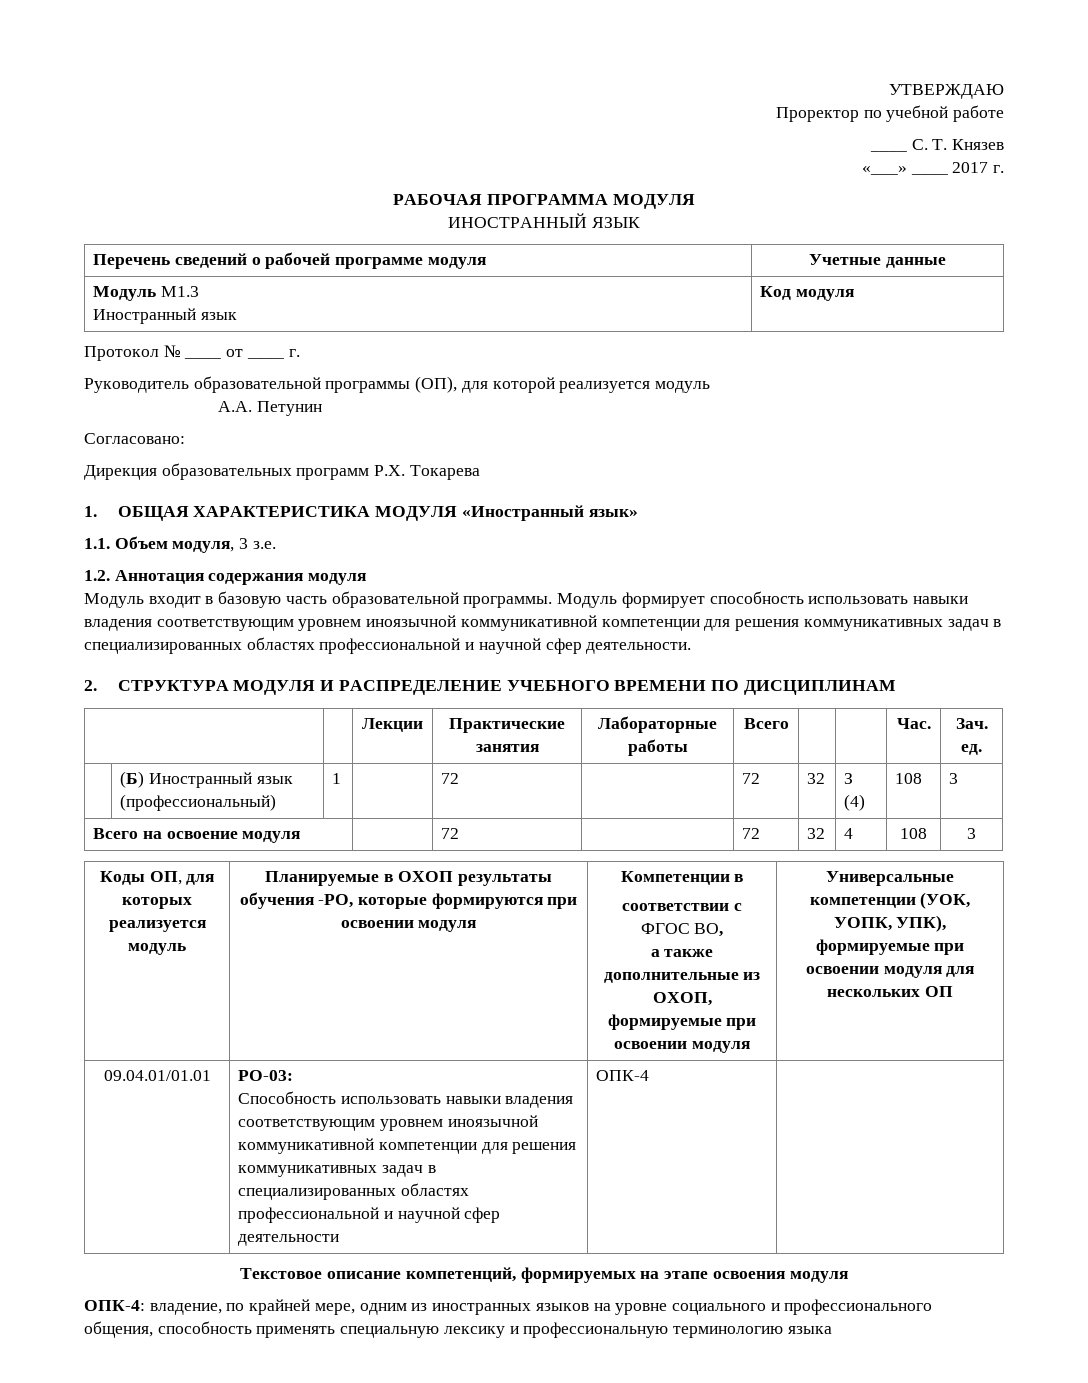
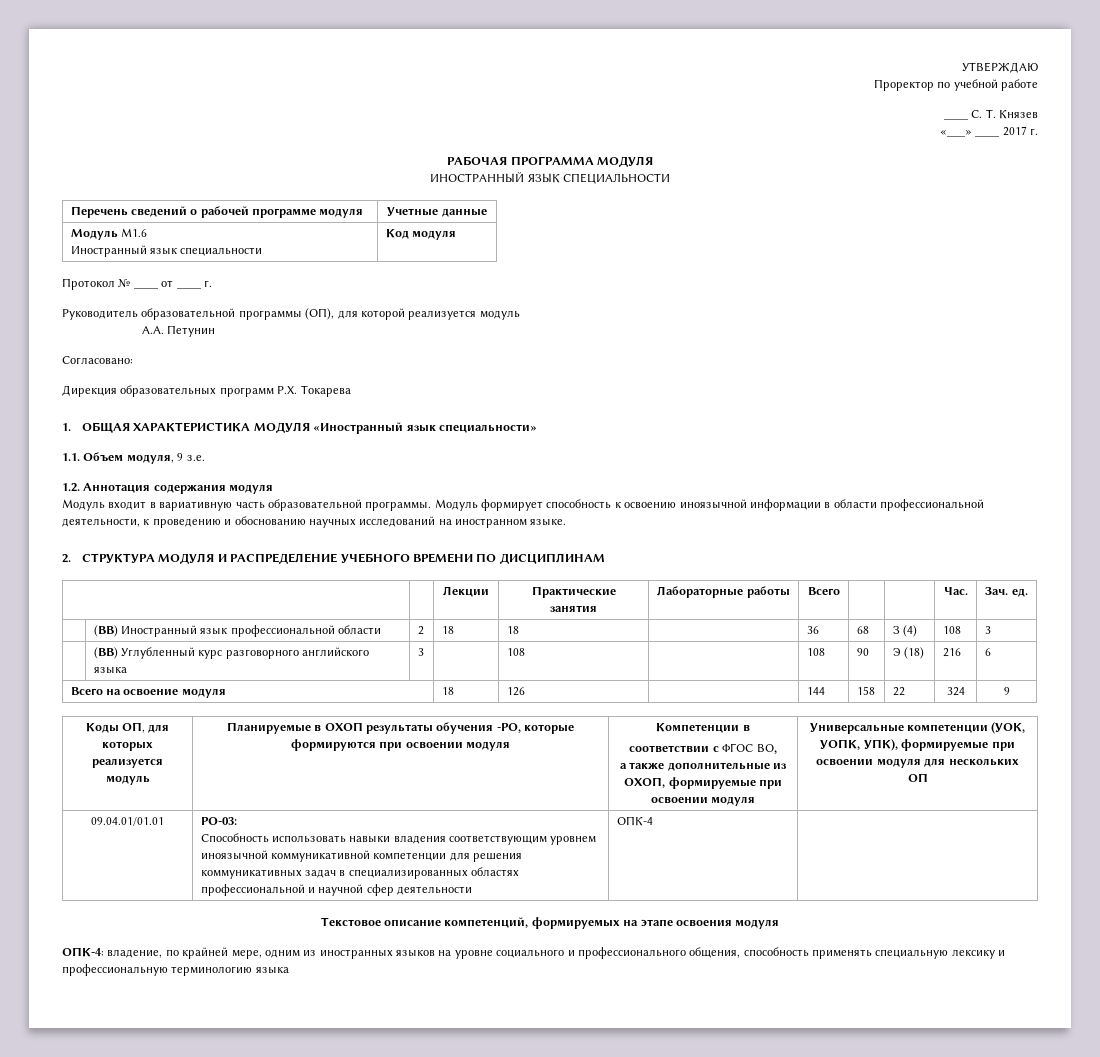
(640, 222) none -> [562,173,670,184] СПЕЦИАЛЬНОСТИ
[160,286,199,297] [93,308,237,324] М1.3 // Иностранный язык -> [120,228,147,237] [70,245,263,257] М1.6 // Иностранный язык специальности
[588,509,638,517] язык» -> [406,424,537,433] язык специальности»
[239,538,249,549] 3 -> [177,453,184,461] 9
[218,591,282,608] базовую -> [159,501,233,511] вариативную
[808,596,968,604] [84,615,1002,631] [84,637,692,654] использовать навыки владения соответствующим уровнем иноязычной коммуникативной компетенции для решения коммуникативных задач в специализированных областях профессиональной и научной сфер деятельности. -> [614,499,984,511] [62,516,567,528] к освоению иноязычной информации в области профессиональной деятельности, к проведению и обоснованию научных исследований на иностранном языке.
[120,771,293,788] [120,794,277,811] [332,773,342,784] [441,773,460,784] [742,773,761,784] [807,773,826,784] [844,773,854,784] [844,794,866,811] [895,773,923,784] [949,773,959,784] [93,828,301,843] [441,828,460,839] [742,828,761,839] [807,828,826,839] [844,828,854,839] [900,828,927,839] [967,828,976,839] (Б) Иностранный язык (профессиональный) | 1 | | 72 | | 72 | 32 | З (4) | 108 | 3 // Всего на освоение модуля | | 72 | | 72 | 32 | 4 | 108 | 3 -> [93,625,382,637] [417,626,424,635] [441,626,454,634] [506,626,519,634] [806,626,819,634] [856,626,869,634] [892,625,917,637] [942,626,961,634] [984,626,991,634] [93,647,370,659] [93,667,127,674] [417,648,424,656] [506,648,525,656] [806,648,825,656] [856,648,869,656] [892,647,924,659] [942,648,961,657] [984,648,991,656] [70,687,226,698] [441,687,454,695] [506,687,525,696] [806,687,825,695] [856,686,875,695] [892,687,905,696] [946,687,965,696] [1003,687,1010,695] (ВВ) Иностранный язык профессиональной области | 2 | 18 | 18 | | 36 | 68 | З (4) | 108 | 3 // | (ВВ) Углубленный курс разговорного английского языка | 3 | | 108 | | 108 | 90 | Э (18) | 216 | 6 // Всего на освоение модуля | 18 | 126 | | 144 | 158 | 22 | 324 | 9

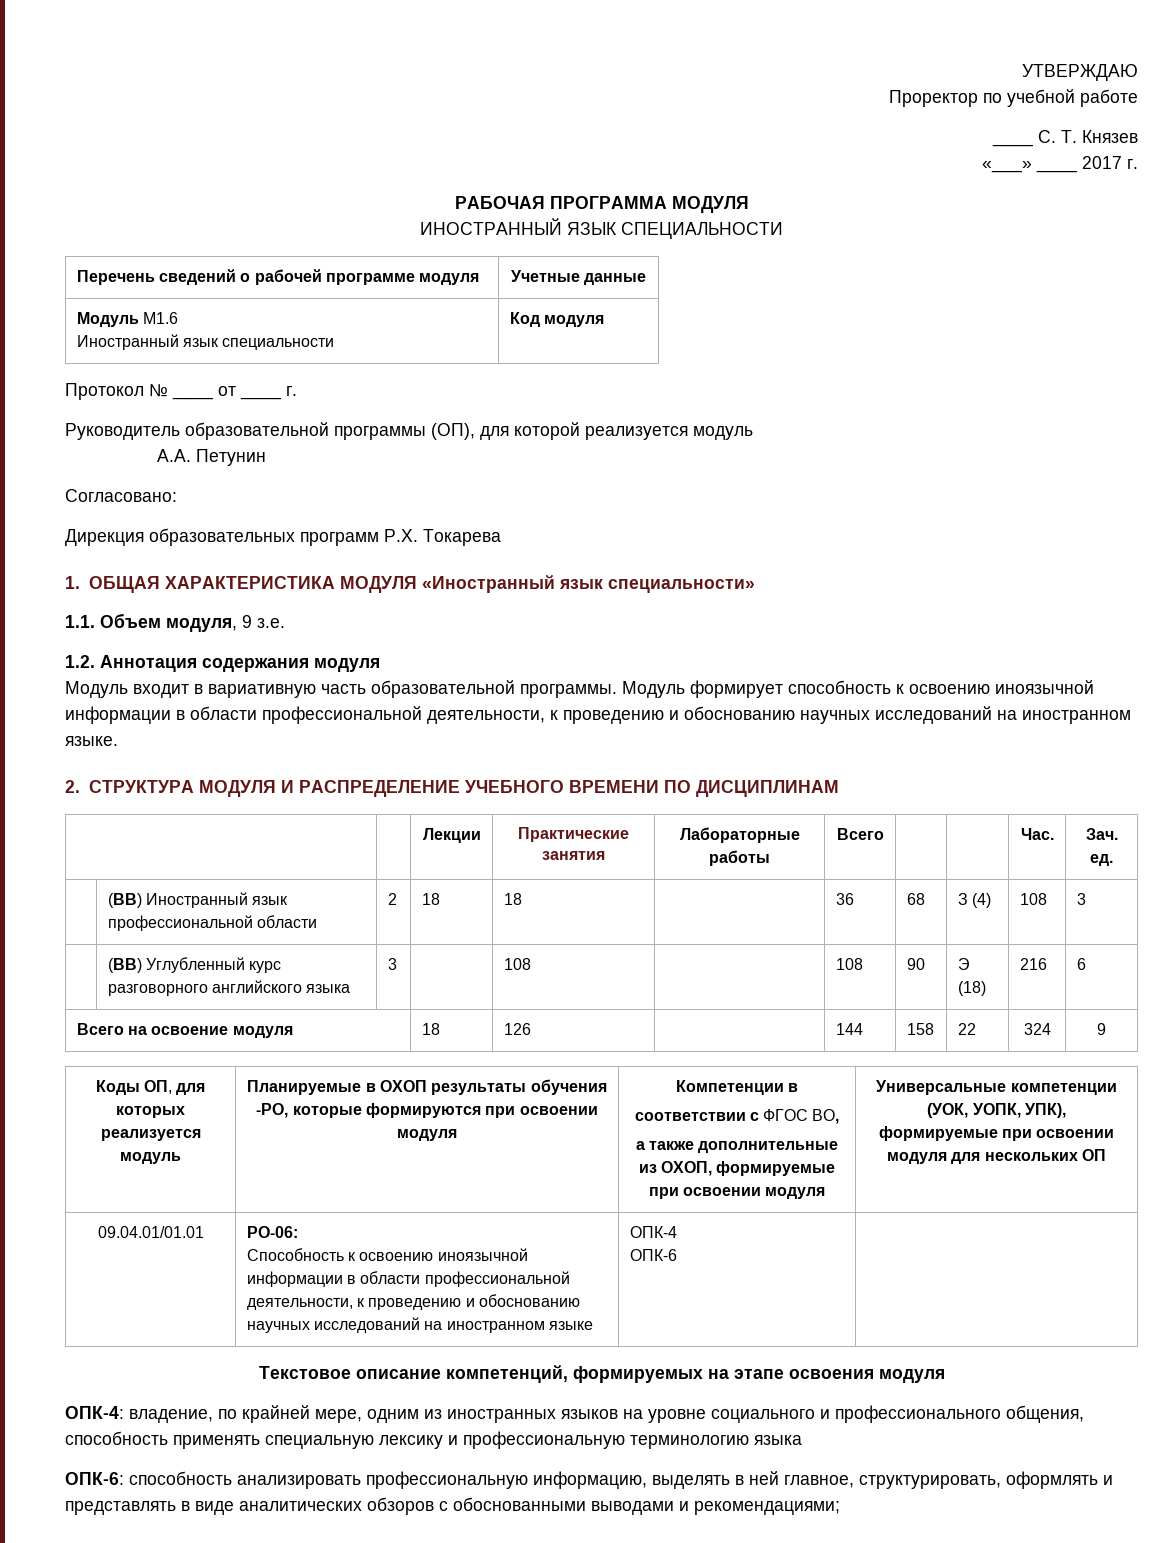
[200,817,237,825] РО-03: -> [246,1226,298,1238] РО-06:
[271,835,597,845] [200,850,523,862] [200,867,520,879] [200,884,473,896] использовать навыки владения соответствующим уровнем иноязычной коммуникативной компетенции для решения коммуникативных задач в специализированных областях профессиональной и научной сфер деятельности -> [347,1248,528,1261] [246,1271,570,1287] [246,1294,580,1310] [246,1317,593,1333] к освоению иноязычной информации в области профессиональной деятельности, к проведению и обоснованию научных исследований на иностранном языке
(653, 821) none -> [629,1249,677,1261] // ОПК-6
(289, 970) none -> [65,1471,1113,1489] [65,1497,840,1515] // ОПК-6: способность анализировать профессиональную информацию, выделять в ней главное, структурировать, оформлять и представлять в виде аналитических обзоров с обоснованными выводами и рекомендациями;

